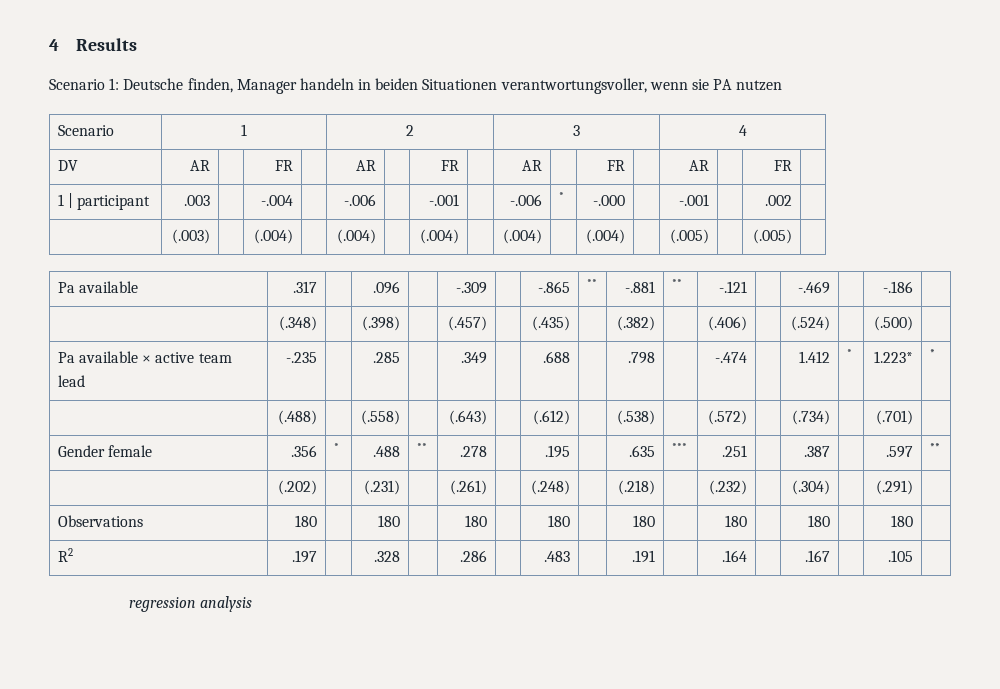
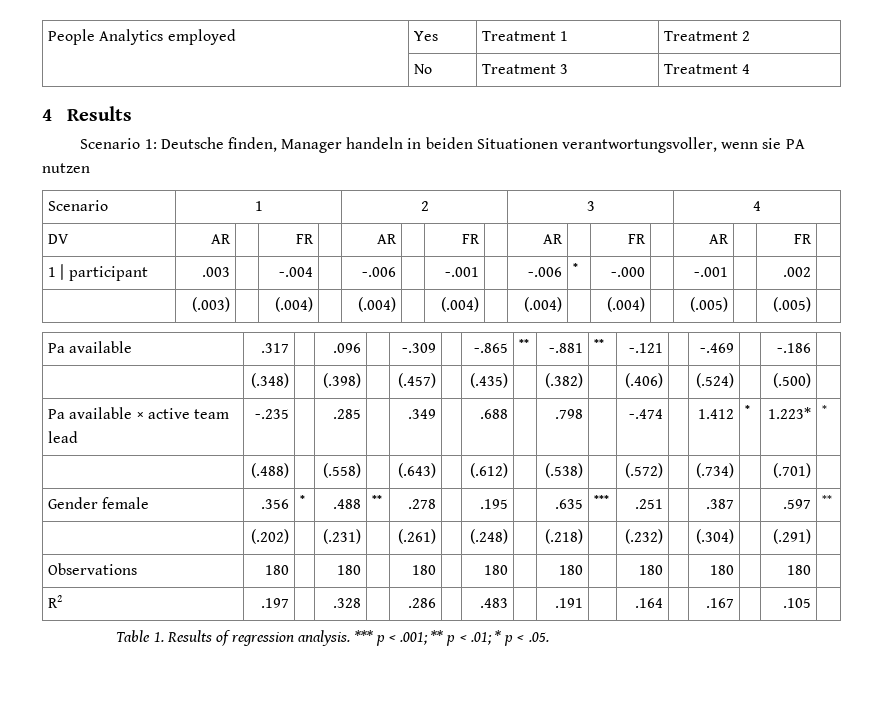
(49, 45) none -> [48,29,236,45] [414,31,439,41] [482,31,569,41] [664,31,751,41] [414,64,433,74] [482,64,569,74] [664,64,751,74] People Analytics employed | Yes | Treatment 1 | Treatment 2 // | No | Treatment 3 | Treatment 4 //
[129,596,253,612] regression analysis -> [116,630,549,646] Table 1. Results of regression analysis. *** p < .001; ** p < .01; * p < .05.

